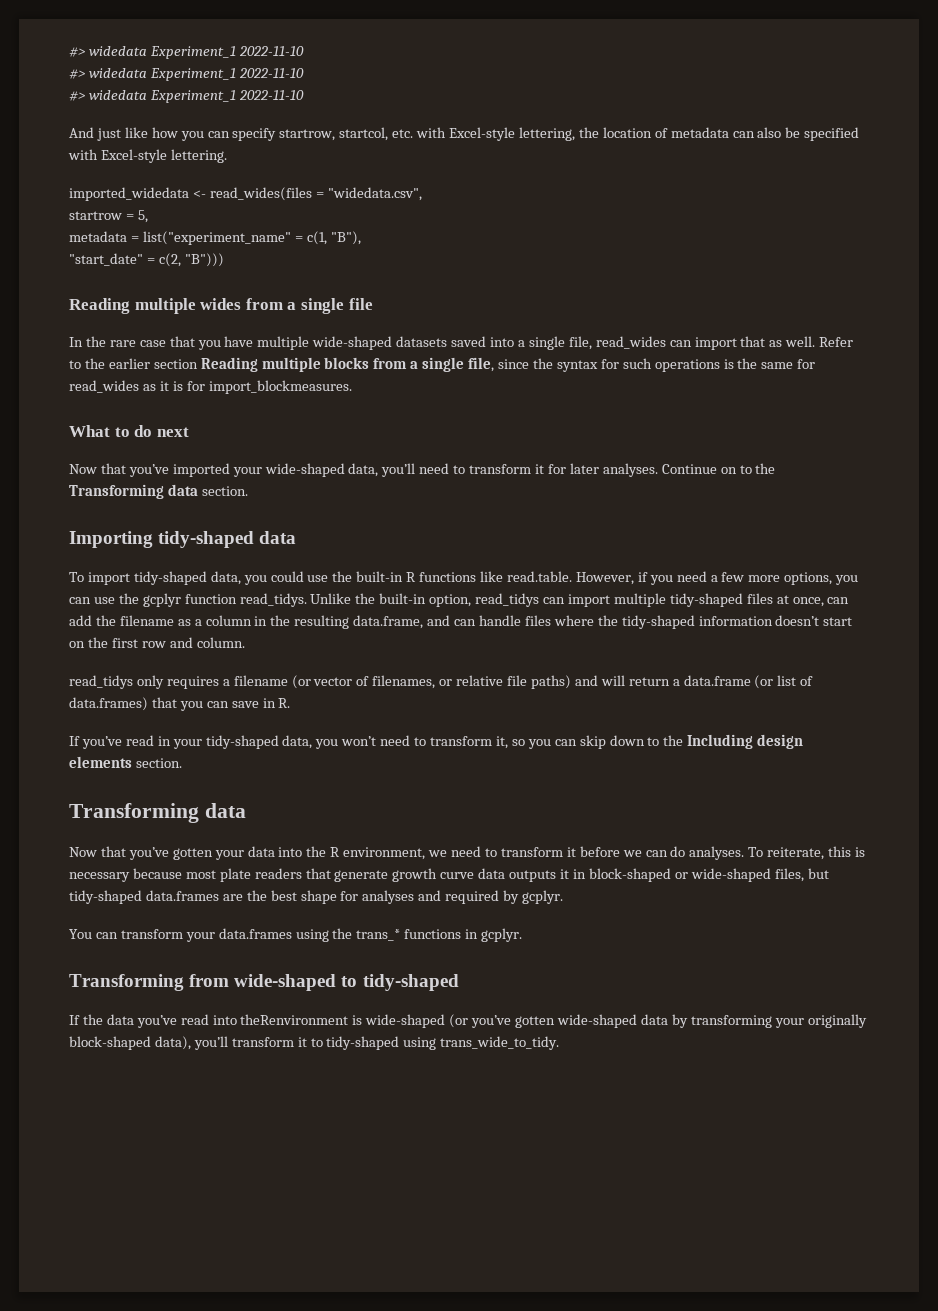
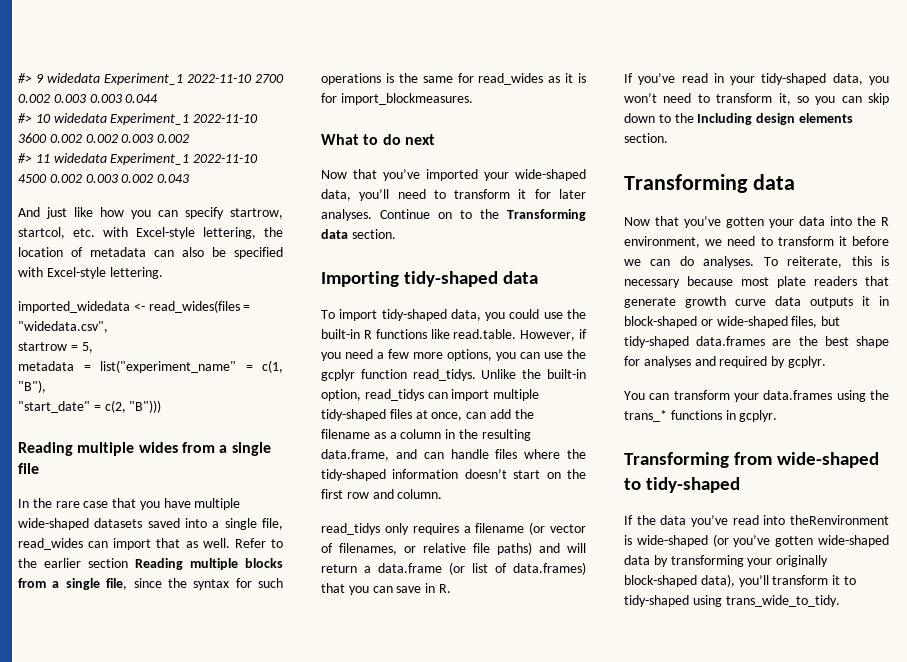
[69,46,304,59] [69,68,304,81] [69,90,304,103] #> widedata Experiment_1 2022-11-10 // #> widedata Experiment_1 2022-11-10 // #> widedata Experiment_1 2022-11-10 -> [18,73,284,85] [18,94,159,103] [18,113,259,125] [18,133,190,143] [18,153,259,165] [18,174,191,183] #> 9 widedata Experiment_1 2022-11-10 2700 0.002 0.003 0.003 0.044 // #> 10 widedata Experiment_1 2022-11-10 3600 0.002 0.002 0.003 0.002 // #> 11 widedata Experiment_1 2022-11-10 4500 0.002 0.003 0.002 0.043

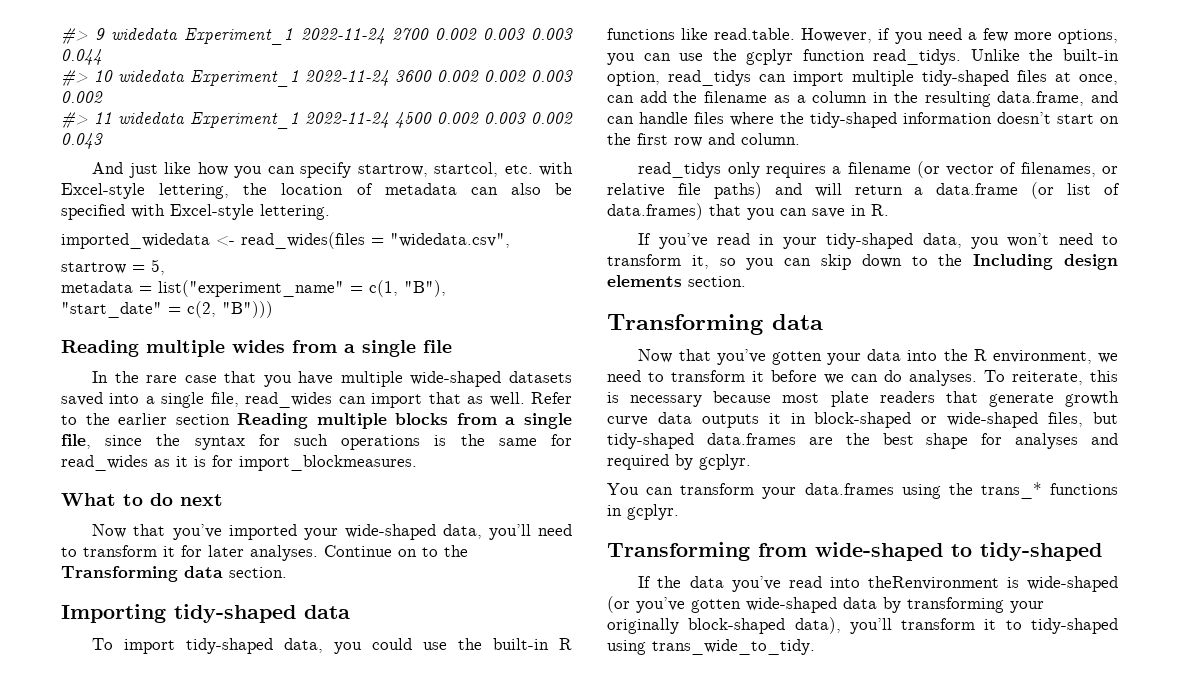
[187,74,252,83] 2022-11-10 -> [300,28,385,44] 2022-11-24
[193,114,259,123] 2022-11-10 -> [305,70,389,86] 2022-11-24
[193,154,259,163] 2022-11-10 -> [305,112,389,128] 2022-11-24

